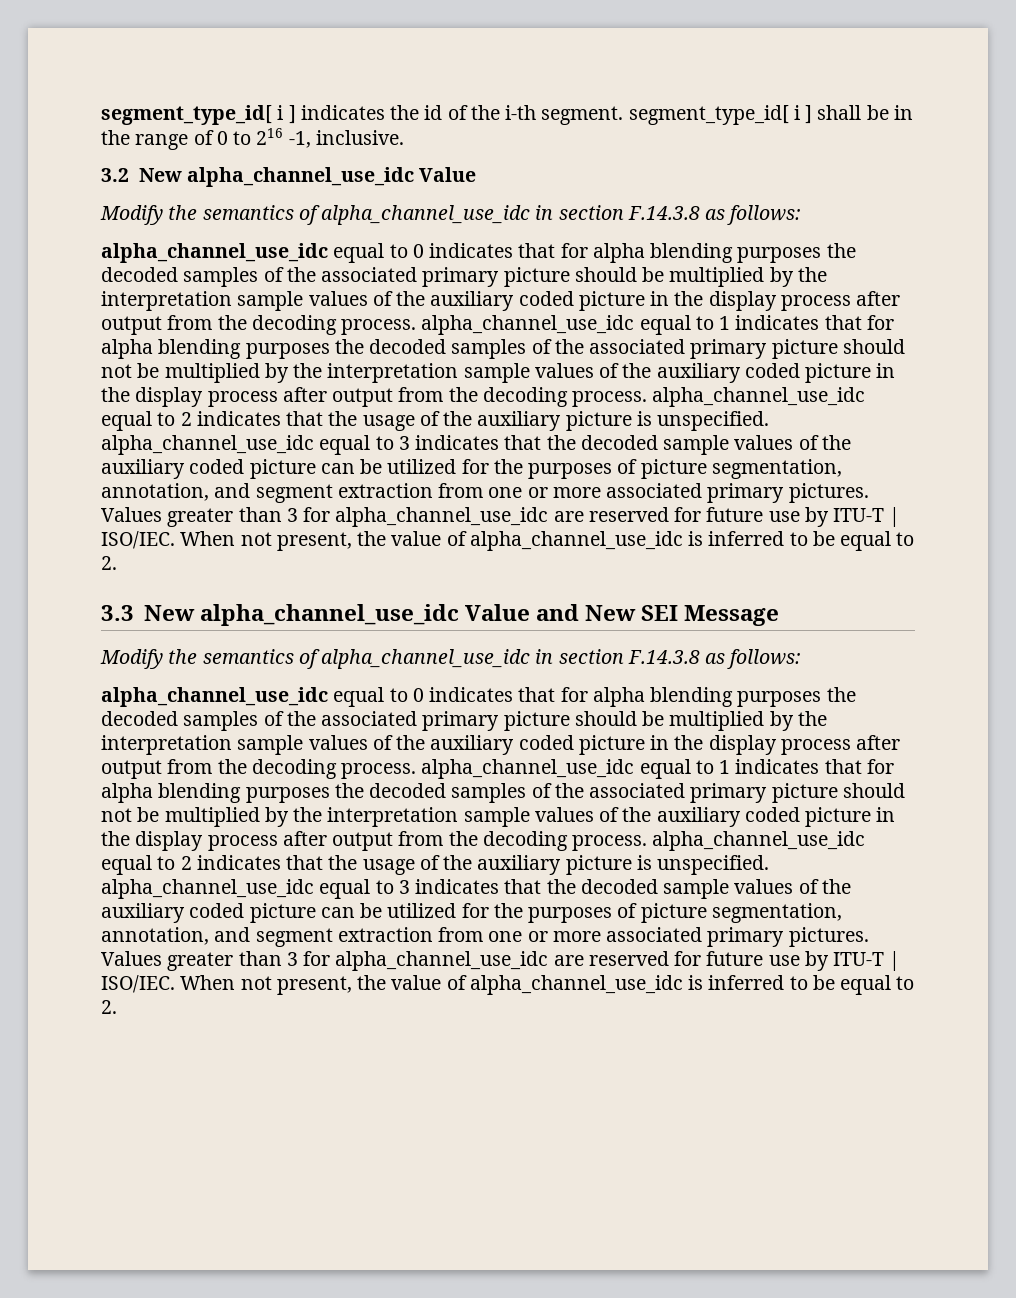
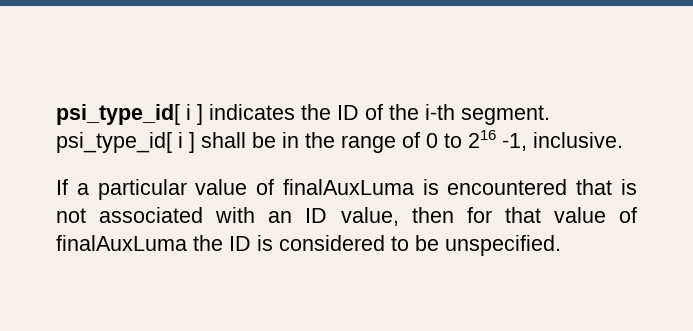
[101,105,272,125] segment_type_id[ -> [56,104,180,125] psi_type_id[
[424,105,443,120] id -> [337,105,359,120] ID
[628,105,789,125] segment_type_id[ -> [56,132,172,153] psi_type_id[
[101,167,477,187] [100,205,802,225] [101,243,856,263] [101,267,827,287] [101,291,901,311] [101,315,894,335] [101,339,905,359] [101,363,896,383] [101,387,866,407] [101,411,770,431] [101,435,851,455] [101,459,842,479] [101,483,869,503] [101,507,901,527] [101,531,915,551] [101,556,117,570] [101,604,780,626] [100,649,802,669] [101,687,856,707] [101,711,827,731] [101,735,901,755] [101,759,894,779] [101,783,905,803] [101,807,896,827] [101,831,866,851] [101,855,770,875] [101,879,851,899] [101,903,842,923] [101,927,869,947] [101,951,901,971] [101,975,915,995] [101,1000,117,1014] 3.2 New alpha_channel_use_idc Value // Modify the semantics of alpha_channel_use_idc in section F.14.3.8 as follows: // alpha_channel_use_idc equal to 0 indicates that for alpha blending purposes the decoded samples of the associated primary picture should be multiplied by the interpretation sample values of the auxiliary coded picture in the display process after output from the decoding process. alpha_channel_use_idc equal to 1 indicates that for alpha blending purposes the decoded samples of the associated primary picture should not be multiplied by the interpretation sample values of the auxiliary coded picture in the display process after output from the decoding process. alpha_channel_use_idc equal to 2 indicates that the usage of the auxiliary picture is unspecified. alpha_channel_use_idc equal to 3 indicates that the decoded sample values of the auxiliary coded picture can be utilized for the purposes of picture segmentation, annotation, and segment extraction from one or more associated primary pictures. Values greater than 3 for alpha_channel_use_idc are reserved for future use by ITU-T | ISO/IEC. When not present, the value of alpha_channel_use_idc is inferred to be equal to 2. // 3.3 New alpha_channel_use_idc Value and New SEI Message // Modify the semantics of alpha_channel_use_idc in section F.14.3.8 as follows: // alpha_channel_use_idc equal to 0 indicates that for alpha blending purposes the decoded samples of the associated primary picture should be multiplied by the interpretation sample values of the auxiliary coded picture in the display process after output from the decoding process. alpha_channel_use_idc equal to 1 indicates that for alpha blending purposes the decoded samples of the associated primary picture should not be multiplied by the interpretation sample values of the auxiliary coded picture in the display process after output from the decoding process. alpha_channel_use_idc equal to 2 indicates that the usage of the auxiliary picture is unspecified. alpha_channel_use_idc equal to 3 indicates that the decoded sample values of the auxiliary coded picture can be utilized for the purposes of picture segmentation, annotation, and segment extraction from one or more associated primary pictures. Values greater than 3 for alpha_channel_use_idc are reserved for future use by ITU-T | ISO/IEC. When not present, the value of alpha_channel_use_idc is inferred to be equal to 2. -> [56,179,637,200] [56,207,638,226] [56,235,561,256] If a particular value of finalAuxLuma is encountered that is not associated with an ID value, then for that value of finalAuxLuma the ID is considered to be unspecified.

